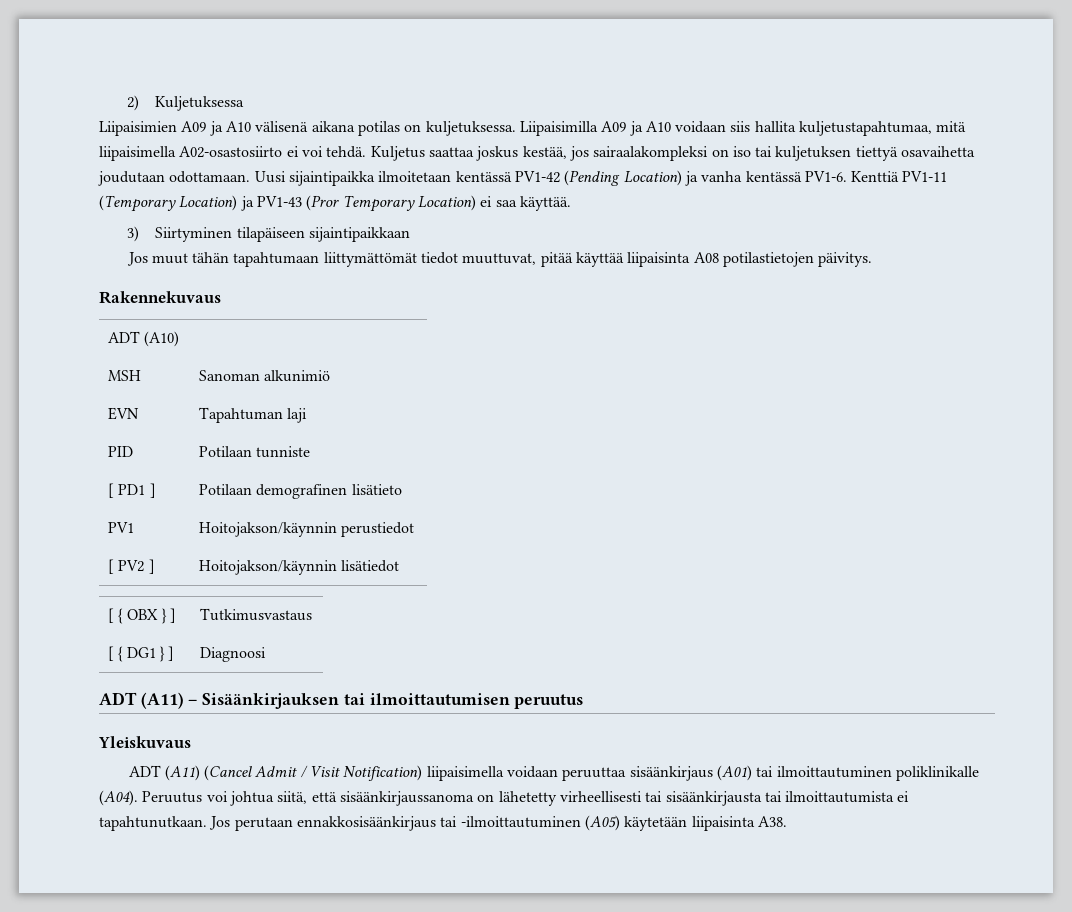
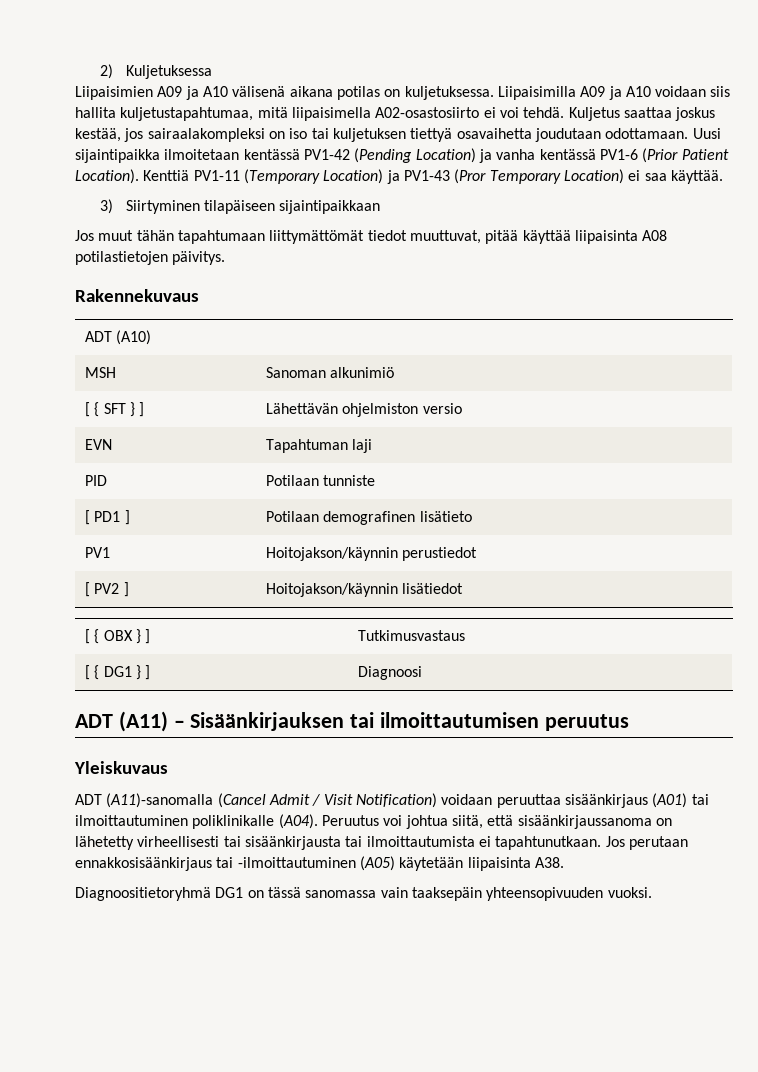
[804,171,847,182] PV1-6. -> [599,148,729,163] [75,169,139,184] PV1-6 (Prior Patient Location).
(331, 376) none -> [84,402,145,417] [265,403,462,417] // [ { SFT } ] | Lähettävän ohjelmiston versio
[164,765,200,781] (A11) -> [106,793,214,808] (A11)-sanomalla
[426,766,504,781] liipaisimella -> (437, 800) none
(787, 821) none -> [75,887,652,901] // Diagnoositietoryhmä DG1 on tässä sanomassa vain taaksepäin yhteensopivuuden vuoksi.

